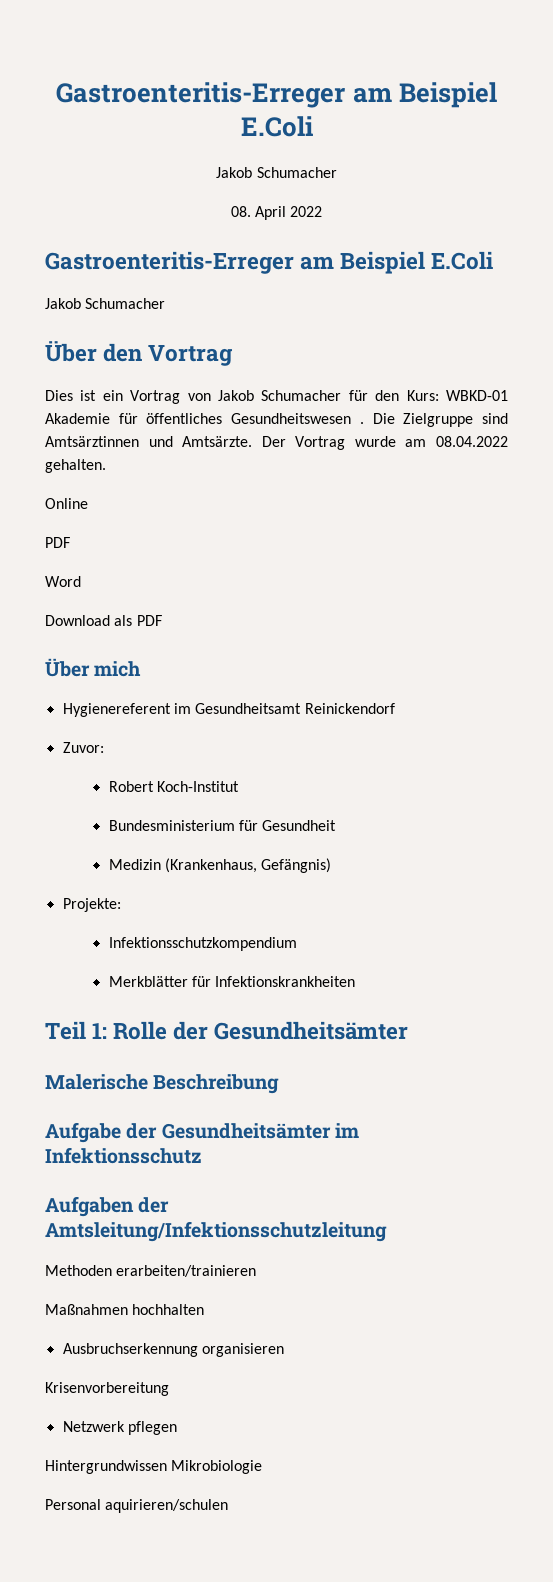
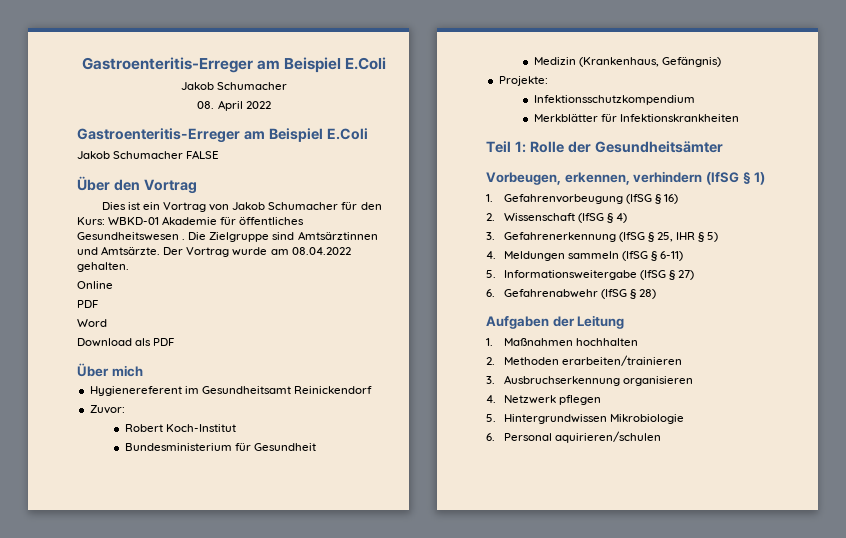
(166, 303) none -> [186,150,220,159] FALSE
[45,1074,280,1094] [45,1122,359,1143] [45,1147,202,1164] [45,1196,170,1217] [45,1221,387,1242] Malerische Beschreibung // Aufgabe der Gesundheitsämter im Infektionsschutz // Aufgaben der Amtsleitung/Infektionsschutzleitung // -> [486,171,766,185] [486,194,678,204] [486,213,627,223] [486,232,719,242] [486,251,683,261] [486,270,694,280] [486,289,656,299] [486,315,625,329] [486,338,638,346] [486,357,495,365] Vorbeugen, erkennen, verhindern (IfSG § 1) // 1. Gefahrenvorbeugung (IfSG § 16) // 2. Wissenschaft (IfSG § 4) // 3. Gefahrenerkennung (IfSG § 25, IHR § 5) // 4. Meldungen sammeln (IfSG § 6-11) // 5. Informationsweitergabe (IfSG § 27) // 6. Gefahrenabwehr (IfSG § 28) // Aufgaben der Leitung // 1. Maßnahmen hochhalten // 2.
[45,1304,205,1315] Maßnahmen hochhalten // -> [486,376,495,384] 3.
[45,1382,169,1396] Krisenvorbereitung // -> [486,395,496,403] 4.
(177, 1428) none -> [486,414,496,422] 5.
(263, 1467) none -> [486,433,495,441] 6.

